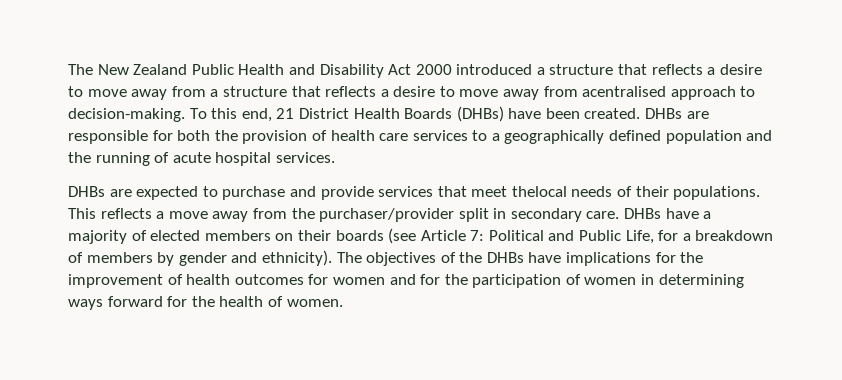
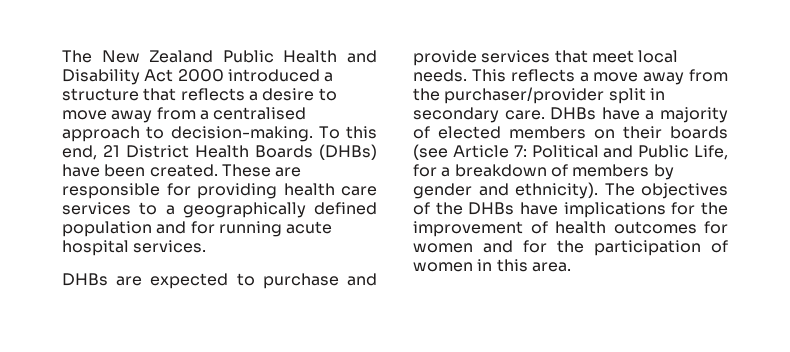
[222,86,667,100] structure that reflects a desire to move away from acentralised -> [213,107,307,120] centralised
[645,108,683,119] DHBs -> [221,164,271,177] These
[177,130,327,144] both the provision of -> [197,183,277,199] providing
[68,152,170,166] the running of -> [190,221,282,237] for running
[511,186,761,200] thelocal needs of their populations. -> [638,50,679,63] [413,69,467,82] local needs.
[658,274,744,288] [68,296,343,310] determining ways forward for the health of women. -> [496,259,571,272] this area.

